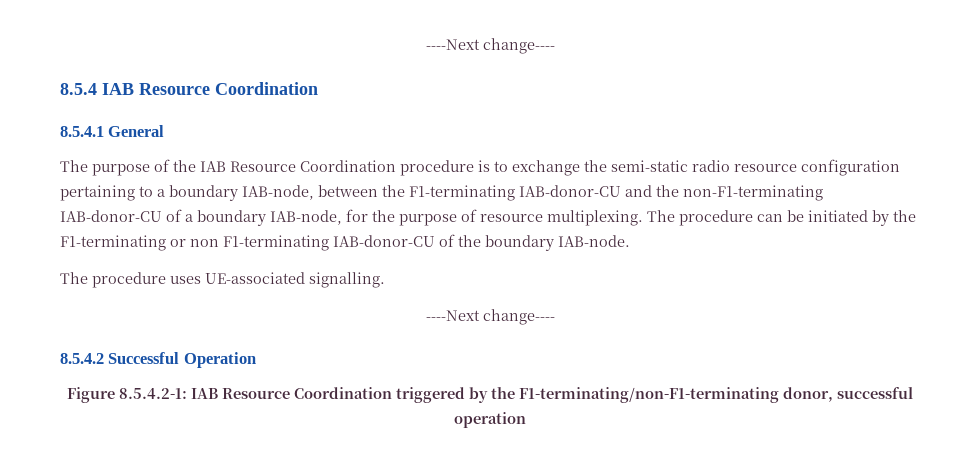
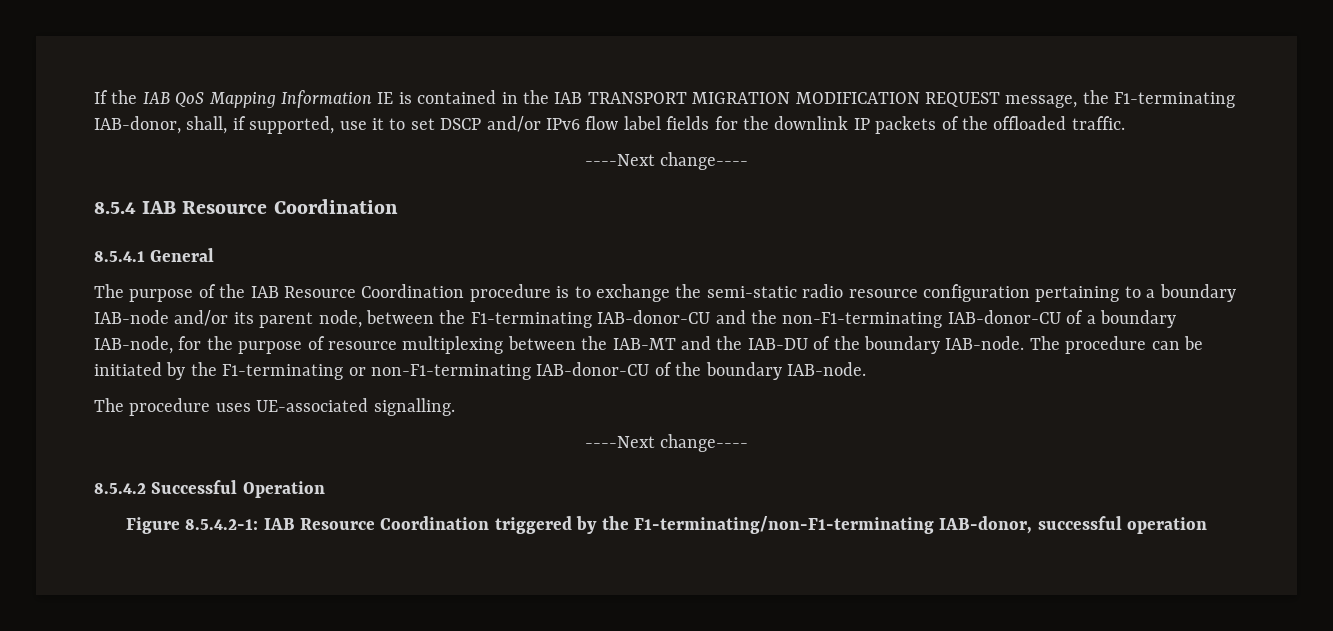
(425, 44) none -> [94,90,1236,108] [94,116,1125,134] If the IAB QoS Mapping Information IE is contained in the IAB TRANSPORT MIGRATION MODIFICATION REQUEST message, the F1-terminating IAB-donor, shall, if supported, use it to set DSCP and/or IPv6 flow label fields for the downlink IP packets of the offloaded traffic. //
[242,185,314,200] IAB-node, -> [94,310,362,328] IAB-node and/or its parent node,
[547,210,643,226] multiplexing. -> [402,336,1025,354] multiplexing between the IAB-MT and the IAB-DU of the boundary IAB-node.
[190,235,329,251] non F1-terminating -> [371,364,531,380] non-F1-terminating
[783,387,833,402] donor, -> [939,516,1033,534] IAB-donor,

